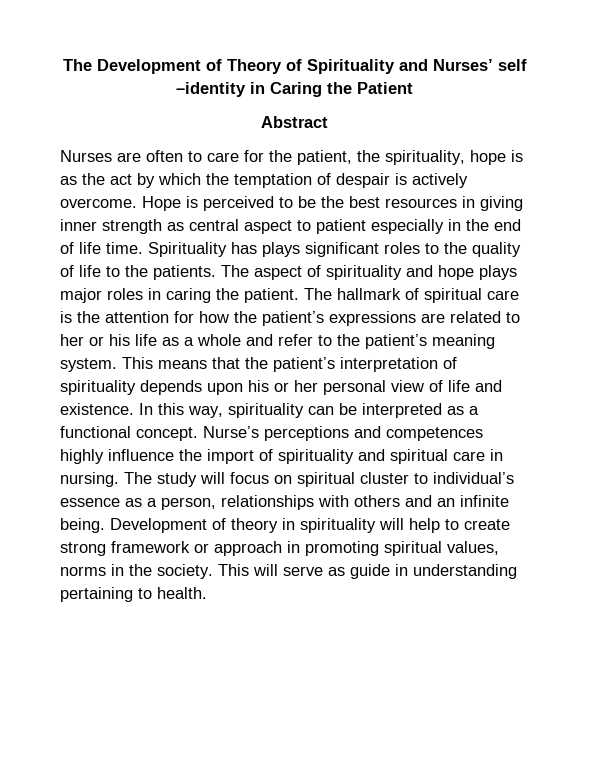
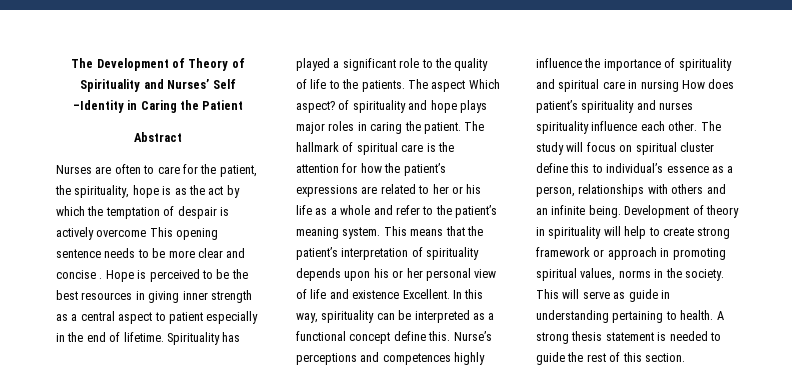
[497,59,527,71] [176,82,246,97] self –identity -> [212,79,236,89] [72,100,124,113] Self –Identity
[60,198,137,208] overcome. -> [96,227,219,240] [56,248,246,258] [56,270,103,279] overcome This opening sentence needs to be more clear and concise .
(184, 226) none -> [71,314,78,321] a
[79,242,420,257] life time. Spirituality has plays significant roles -> [123,332,241,345] [296,58,420,71] lifetime. Spirituality has played a significant role
(302, 273) none -> [468,79,500,89] [296,101,335,113] Which aspect?
[60,403,134,415] existence. -> [352,289,450,299] existence Excellent.
[136,427,198,441] concept. -> [349,331,451,344] concept define this.
[207,449,254,464] import -> [603,59,661,71] importance
[60,472,119,487] nursing. -> [640,79,735,92] [536,100,694,113] [536,121,698,134] nursing How does patient’s spirituality and nurses spirituality influence each other.
(409, 478) none -> [536,163,590,173] define this
(207, 593) none -> [716,311,724,320] [536,331,721,344] [536,352,685,365] A strong thesis statement is needed to guide the rest of this section.

